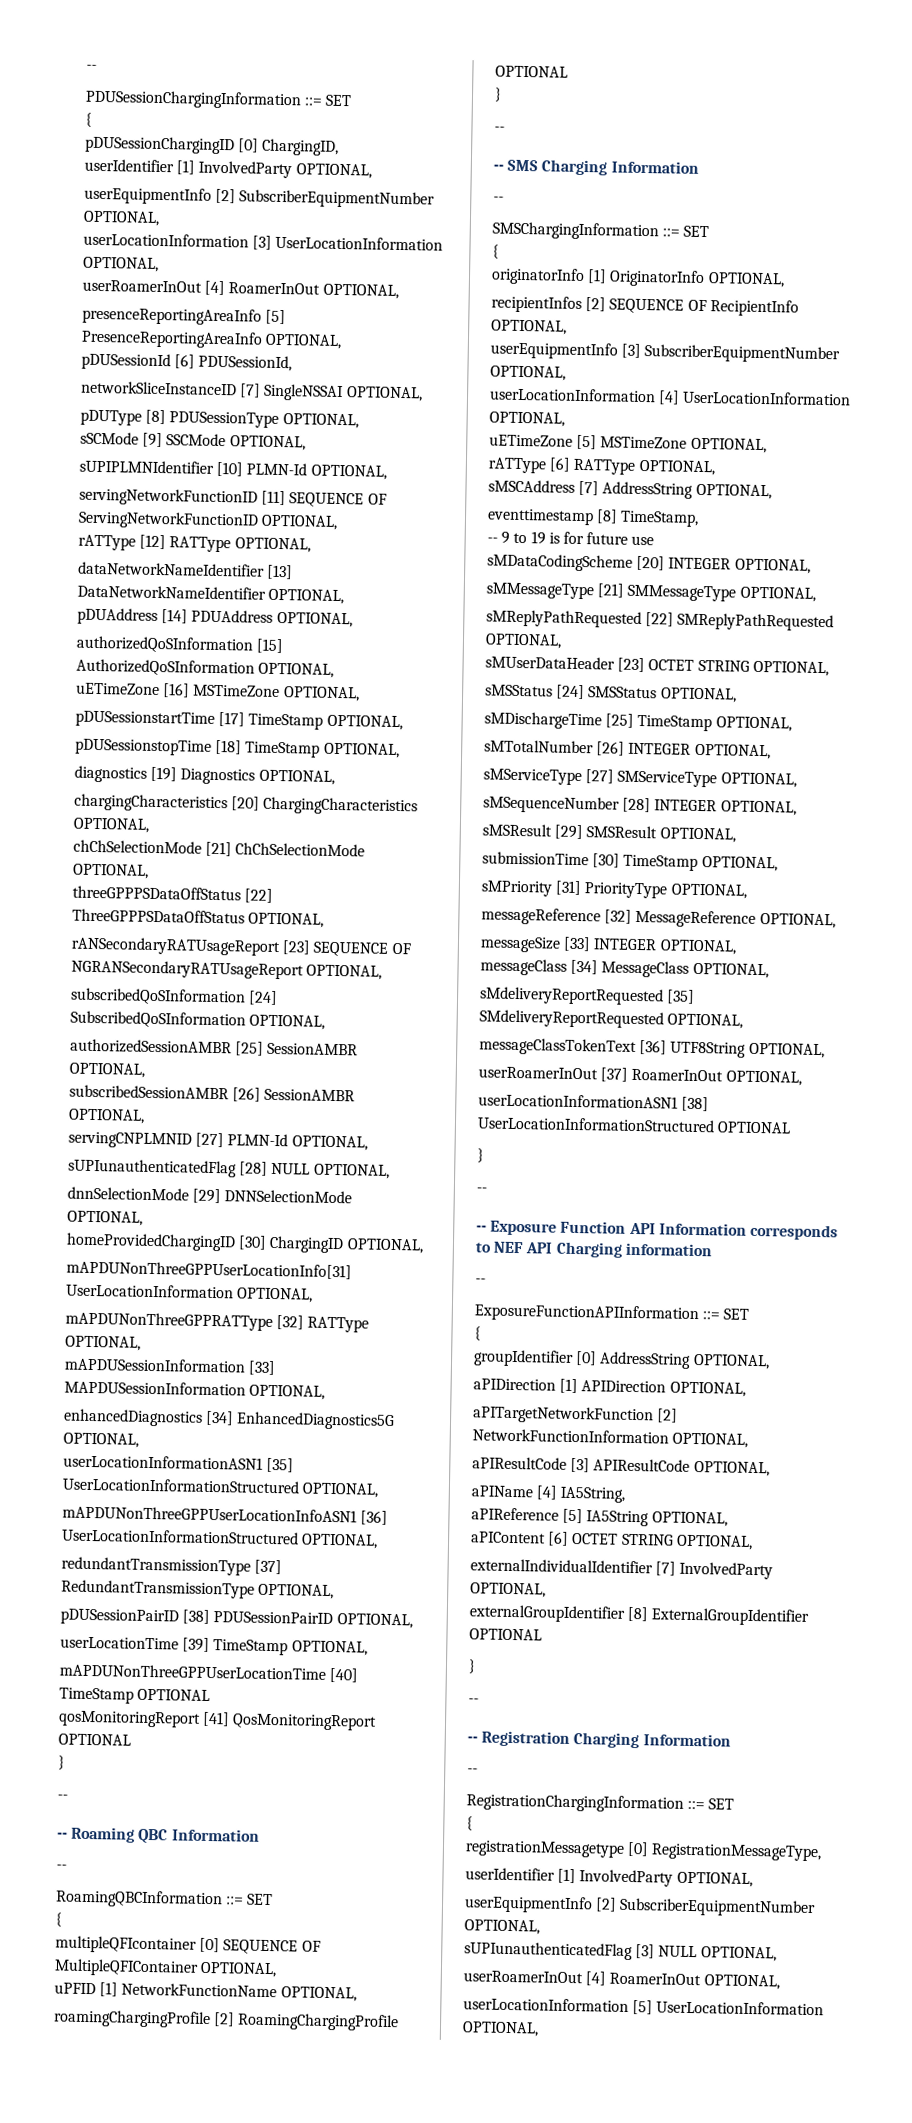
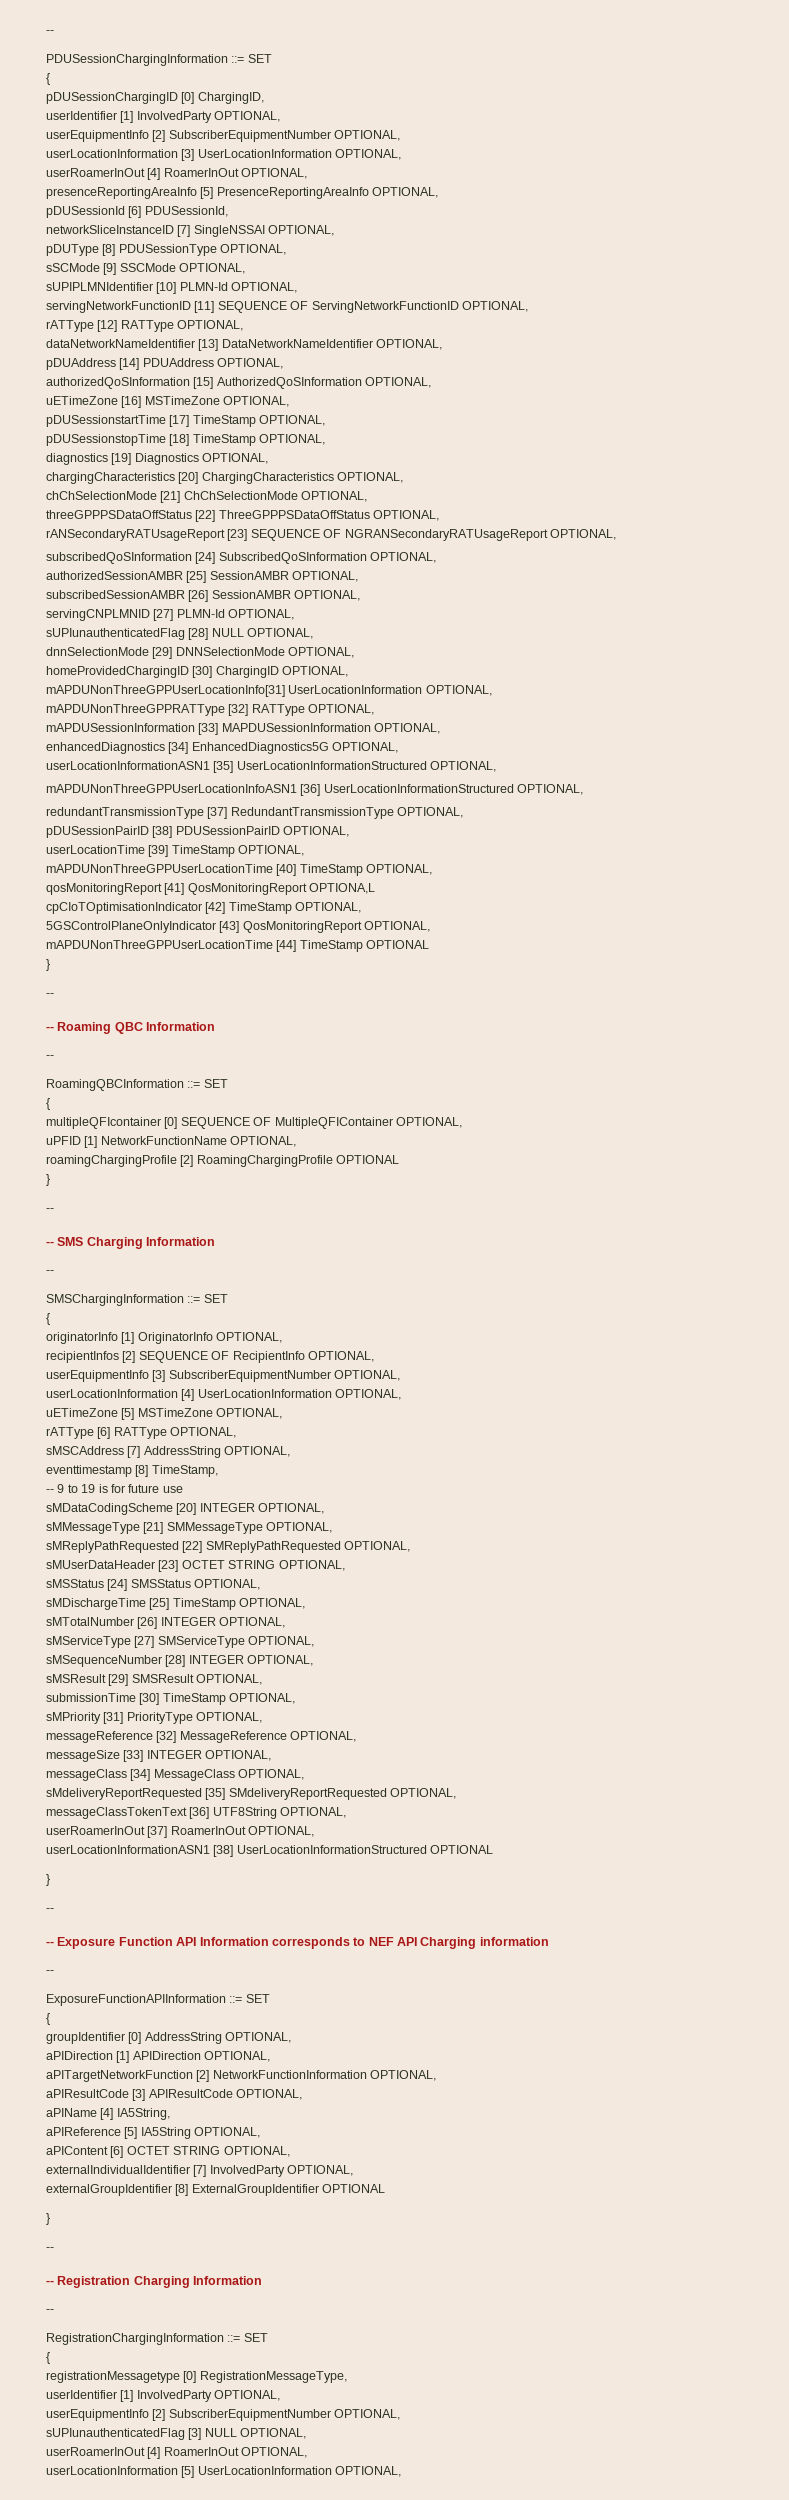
[137,1688,211,1702] OPTIONAL -> [366,864,433,875] OPTIONAL,
(378, 1722) none -> [309,883,376,894] [46,902,362,914] [46,921,431,933] [46,940,363,952] OPTIONA,L // cpCIoTOptimisationIndicator [42] TimeStamp OPTIONAL, // 5GSControlPlaneOnlyIndicator [43] QosMonitoringReport OPTIONAL, // mAPDUNonThreeGPPUserLocationTime [44] TimeStamp

